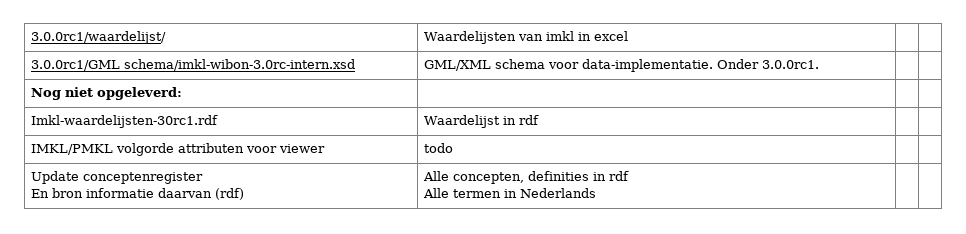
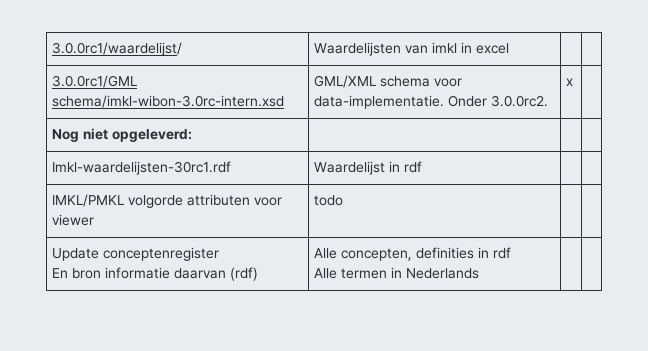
[761,60,819,69] 3.0.0rc1. | -> [491,95,549,107] [566,78,574,86] 3.0.0rc2. | x

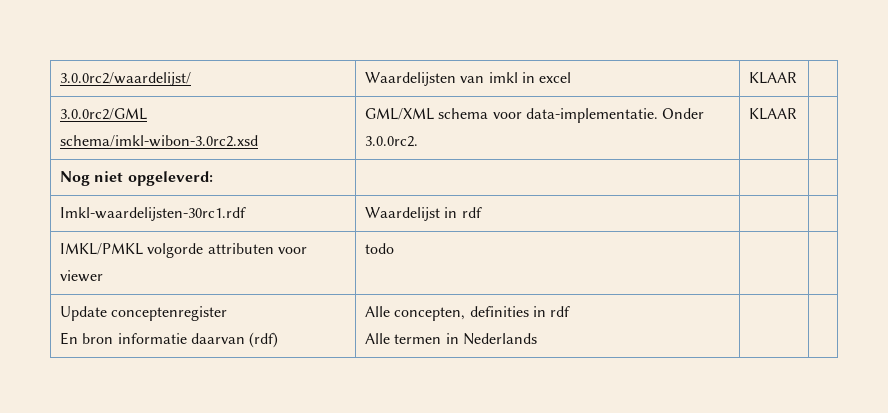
[52,42,183,56] 3.0.0rc1/waardelijst/ -> [60,72,192,86] 3.0.0rc2/waardelijst/
[52,75,138,88] [52,95,285,108] | // 3.0.0rc1/GML schema/imkl-wibon-3.0rc-intern.xsd -> [749,72,798,84] [60,108,148,120] [60,135,259,147] KLAAR | // 3.0.0rc2/GML schema/imkl-wibon-3.0rc2.xsd
[566,78,574,86] x -> [749,108,798,120] KLAAR

